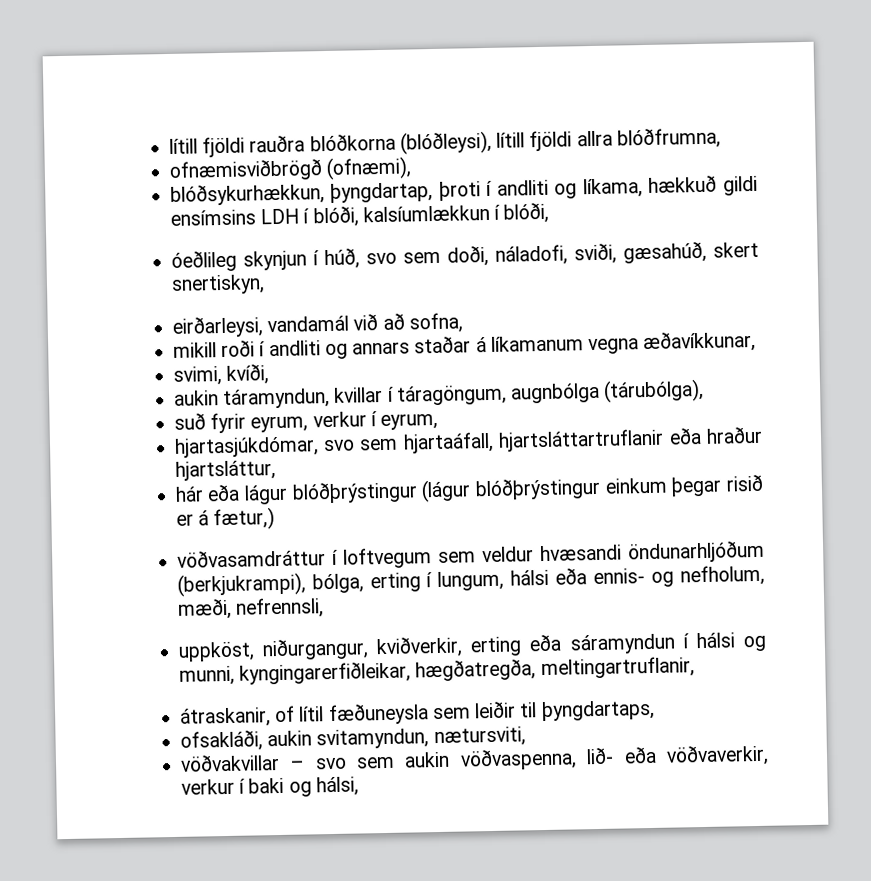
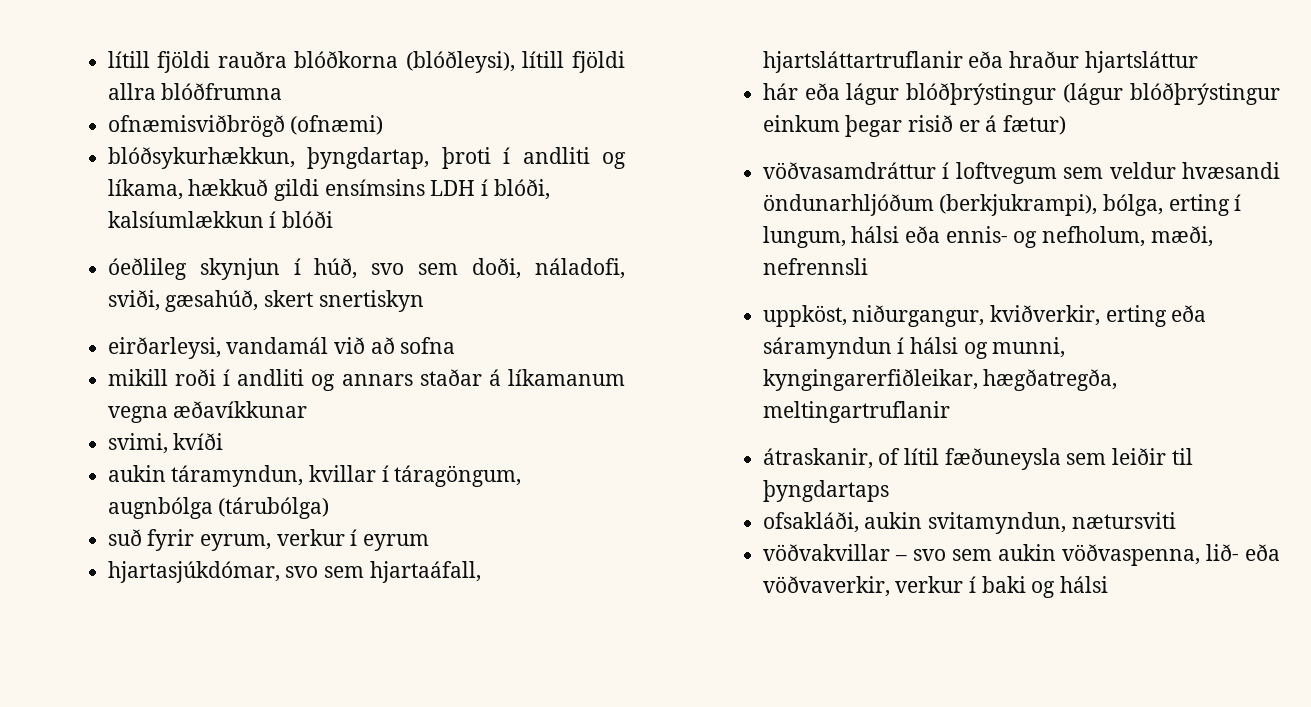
[616,126,721,150] blóðfrumna, -> [161,83,283,100] blóðfrumna
[325,156,412,181] (ofnæmi), -> [290,115,384,135] (ofnæmi)
[503,201,550,224] blóði, -> [282,211,334,228] blóði
[170,274,265,295] snertiskyn, -> [318,290,424,312] snertiskyn
[408,312,463,334] sofna, -> [400,337,456,354] sofna
[642,329,757,354] æðavíkkunar, -> [173,401,308,418] æðavíkkunar
[225,363,269,385] kvíði, -> [173,433,224,450] kvíði
[603,378,705,403] (tárubólga), -> [218,497,330,519] (tárubólga)
[380,412,439,431] eyrum, -> [363,534,430,551] eyrum
[174,460,276,481] hjartsláttur, -> [1084,51,1198,73] hjartsláttur
[213,507,276,531] fætur,) -> [1003,115,1067,135] fætur)
[234,597,324,619] nefrennsli, -> [762,258,868,275] nefrennsli
[540,656,695,680] meltingartruflanir, -> [762,401,950,423] meltingartruflanir
[540,699,655,722] þyngdartaps, -> [762,480,889,502] þyngdartaps
[433,726,526,748] nætursviti, -> [1071,512,1176,529] nætursviti
[315,776,359,797] hálsi, -> [1060,576,1109,593] hálsi

